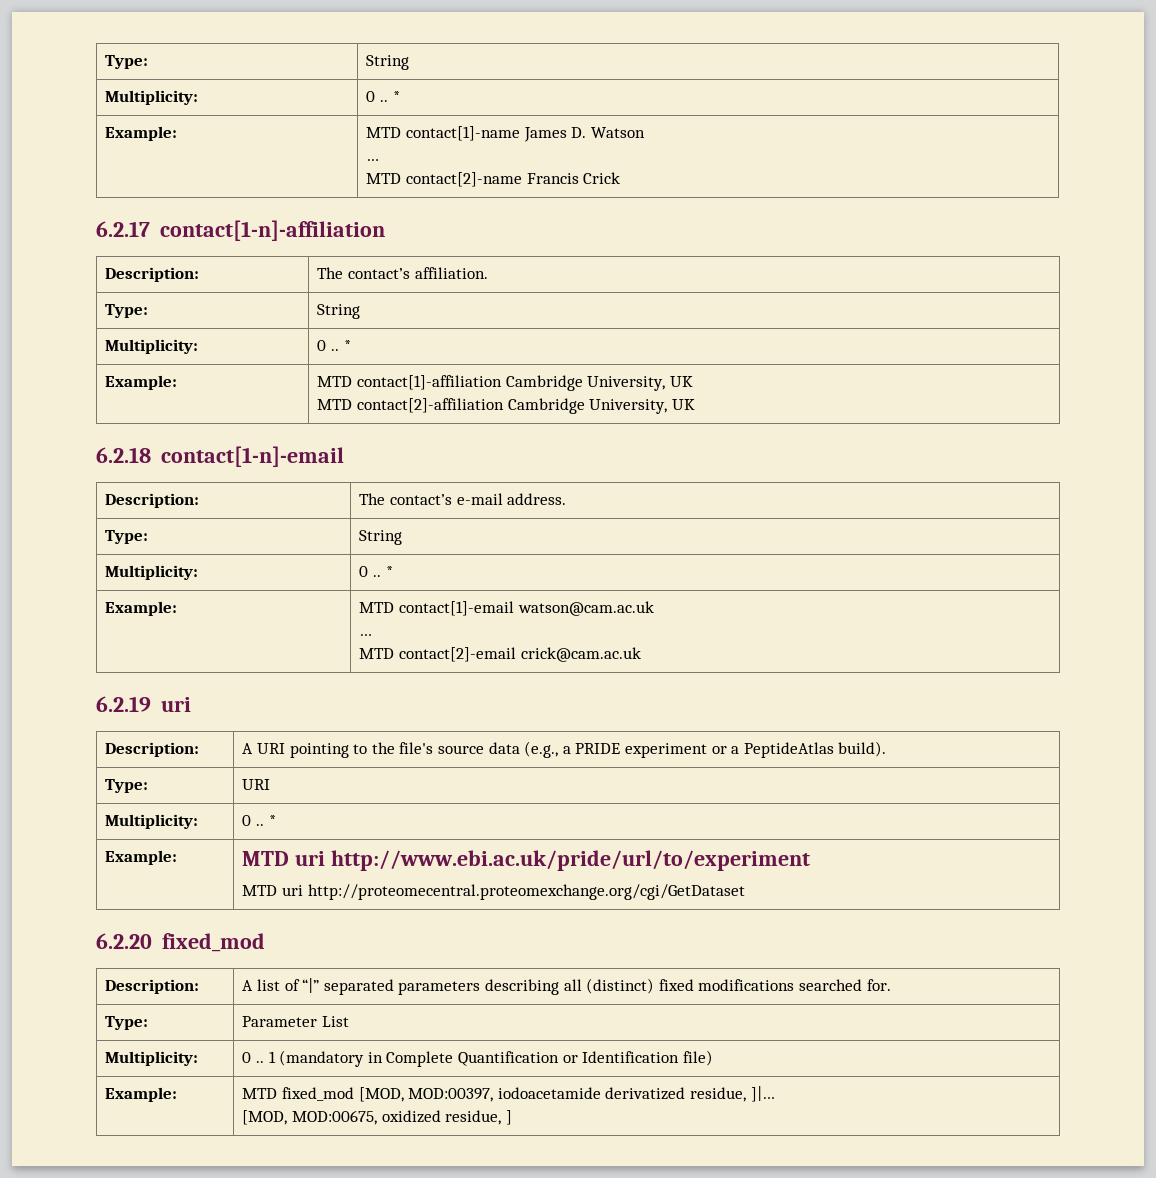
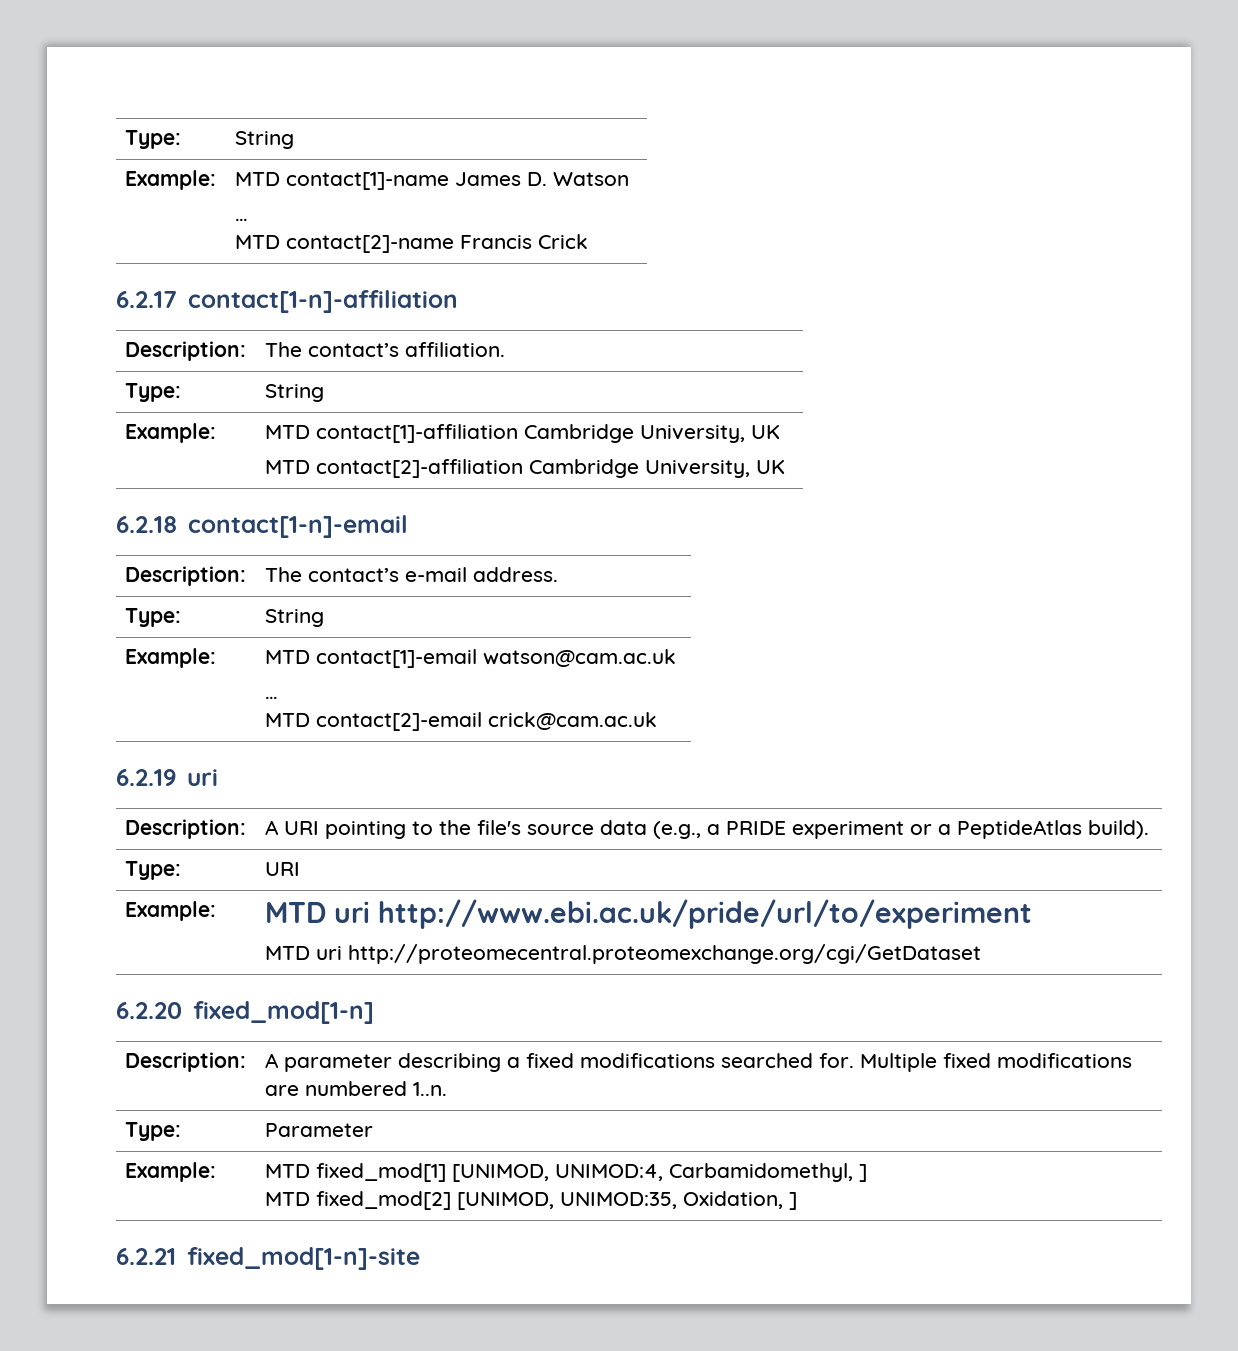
[105,55,149,69] [366,55,410,70] [105,90,199,105] [366,91,400,102] Type: | String // Multiplicity: | 0 .. * -> [125,130,182,149] [235,131,295,149] Type: | String
[105,339,199,354] [317,340,351,351] // Multiplicity: | 0 .. * -> (325, 393) none
[105,565,199,580] [359,566,393,577] // Multiplicity: | 0 .. * -> (325, 618) none
[105,814,199,829] [242,815,276,826] // Multiplicity: | 0 .. * -> (301, 869) none
[161,933,265,952] [105,979,200,994] [242,978,891,995] [105,1016,149,1030] [242,1016,350,1027] [105,1051,199,1066] [242,1050,713,1067] [105,1087,178,1102] [242,1086,775,1102] [242,1110,512,1125] fixed_mod // Description: | A list of “|” separated parameters describing all (distinct) fixed modifications searched for. // Type: | Parameter List // Multiplicity: | 0 .. 1 (mandatory in Complete Quantification or Identification file) // Example: | MTD fixed_mod [MOD, MOD:00397, iodoacetamide derivatized residue, ]|… // [MOD, MOD:00675, oxidized residue, ] -> [192,1001,374,1024] [125,1052,247,1072] [265,1053,1133,1072] [265,1081,448,1096] [125,1122,182,1141] [265,1123,374,1137] [125,1162,217,1182] [265,1163,868,1182] [265,1191,798,1210] [116,1247,420,1270] fixed_mod[1-n] // Description: | A parameter describing a fixed modifications searched for. Multiple fixed modifications are numbered 1..n. // Type: | Parameter // Example: | MTD fixed_mod[1] [UNIMOD, UNIMOD:4, Carbamidomethyl, ] // MTD fixed_mod[2] [UNIMOD, UNIMOD:35, Oxidation, ] // 6.2.21 fixed_mod[1-n]-site

